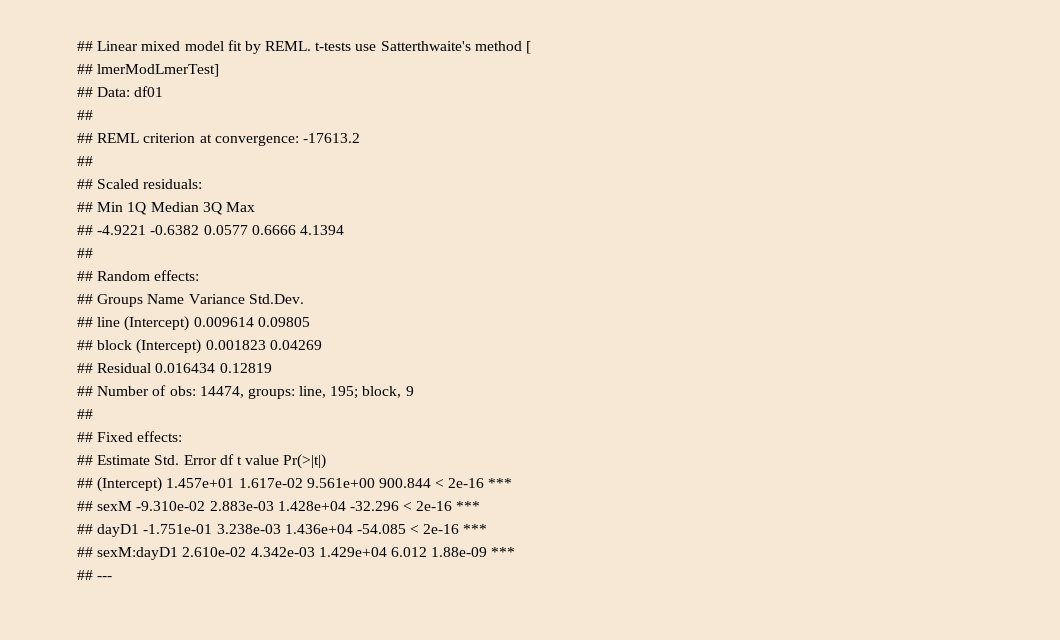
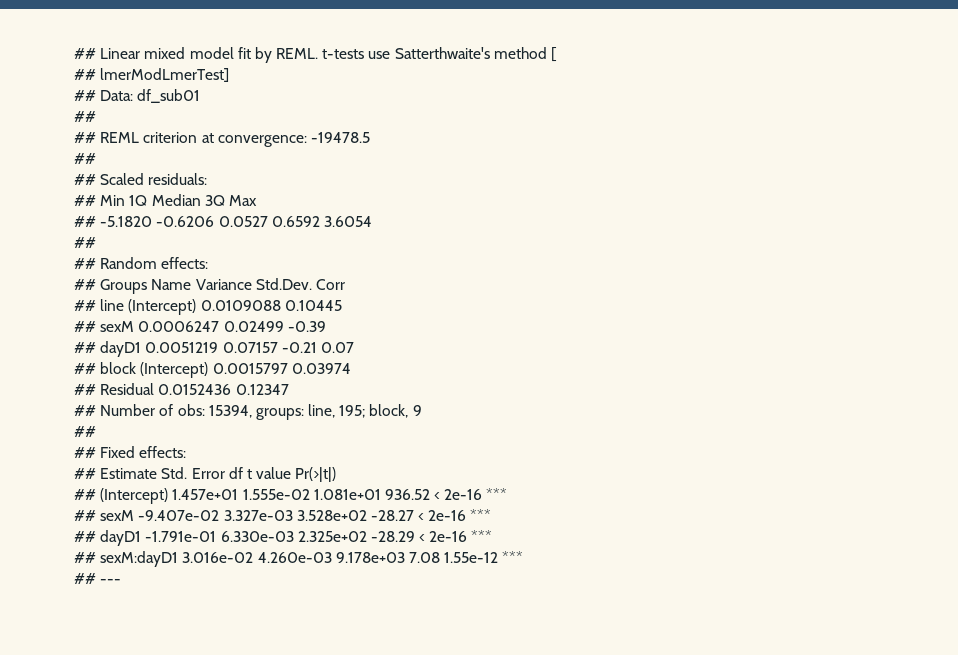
[134,86,164,97] df01 -> [137,89,201,103] df_sub01
[302,133,360,143] -17613.2 -> [310,132,370,143] -19478.5
[97,225,344,235] -4.9221 -0.6382 0.0577 0.6666 4.1394 -> [100,216,372,227] -5.1820 -0.6206 0.0527 0.6592 3.6054
(304, 299) none -> [315,279,345,290] Corr
[193,317,310,327] 0.009614 0.09805 -> [200,300,342,311] [74,321,326,332] [74,341,354,357] 0.0109088 0.10445 // ## sexM 0.0006247 0.02499 -0.39 // ## dayD1 0.0051219 0.07157 -0.21 0.07
[205,340,322,350] 0.001823 0.04269 -> [212,363,351,374] 0.0015797 0.03974
[155,363,272,373] 0.016434 0.12819 -> [158,384,289,395] 0.0152436 0.12347
[199,386,244,398] 14474, -> [208,405,252,418] 15394,
[238,478,431,488] 1.617e-02 9.561e+00 900.844 -> [242,489,430,500] 1.555e-02 1.081e+01 936.52
[136,501,399,511] -9.310e-02 2.883e-03 1.428e+04 -32.296 -> [138,510,414,521] -9.407e-02 3.327e-03 3.528e+02 -28.27
[143,524,406,534] -1.751e-01 3.238e-03 1.436e+04 -54.085 -> [145,531,415,542] -1.791e-01 6.330e-03 2.325e+02 -28.29
[182,547,488,557] 2.610e-02 4.342e-03 1.429e+04 6.012 1.88e-09 -> [182,552,499,563] 3.016e-02 4.260e-03 9.178e+03 7.08 1.55e-12

